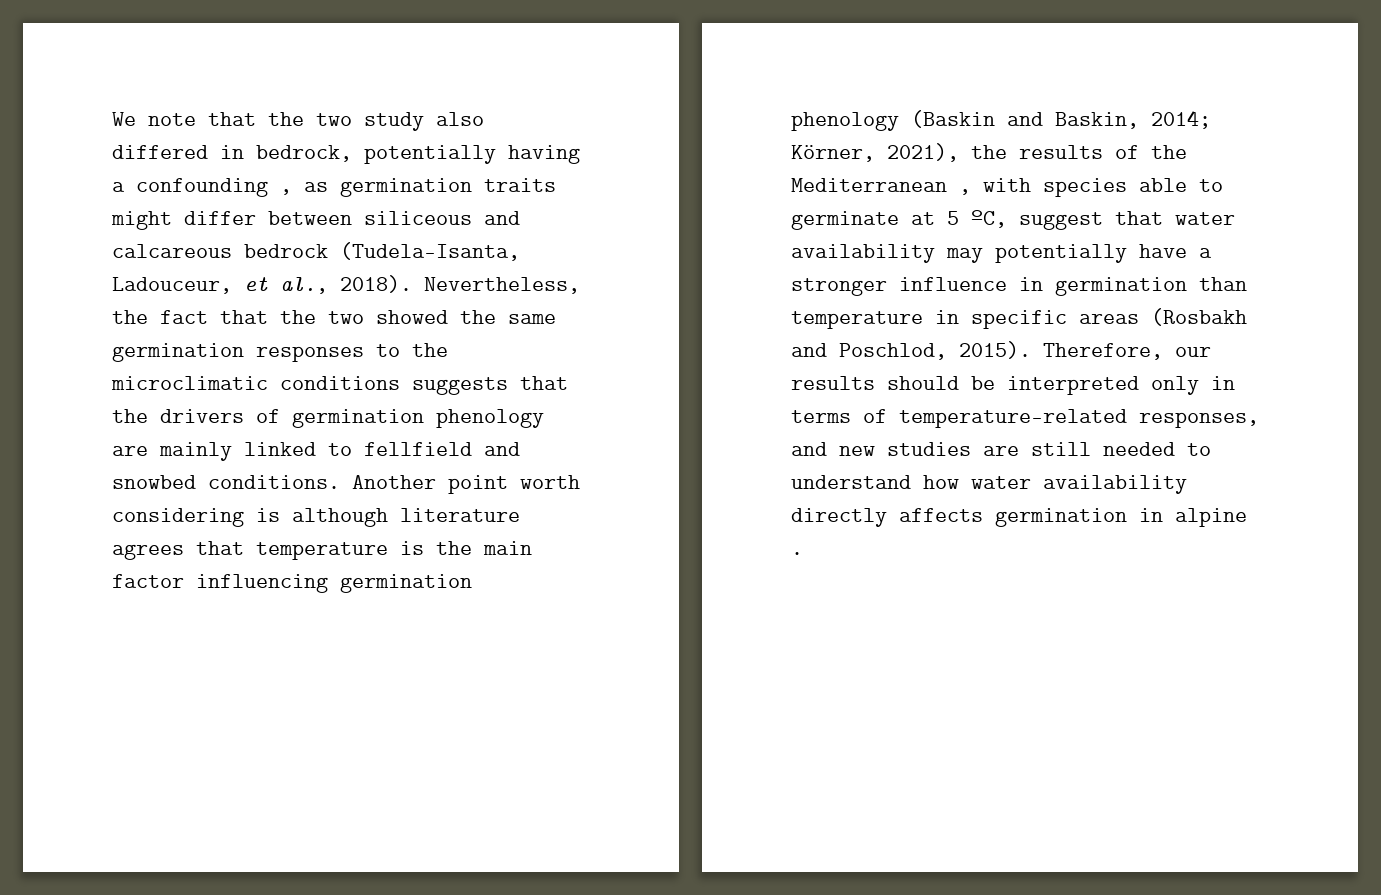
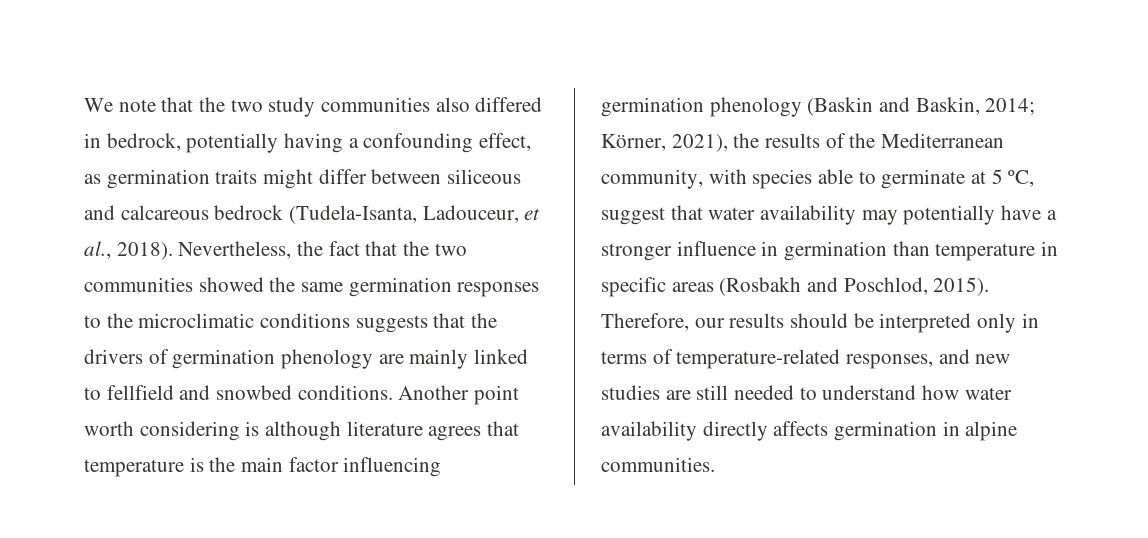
(424, 121) none -> [321,97,431,112] communities
[280,189,292,195] , -> [479,133,532,151] effect,
(364, 317) none -> [84,277,193,292] communities
[959,189,971,195] , -> [601,169,703,189] community,
[791,552,803,555] . -> [601,457,715,472] communities.

